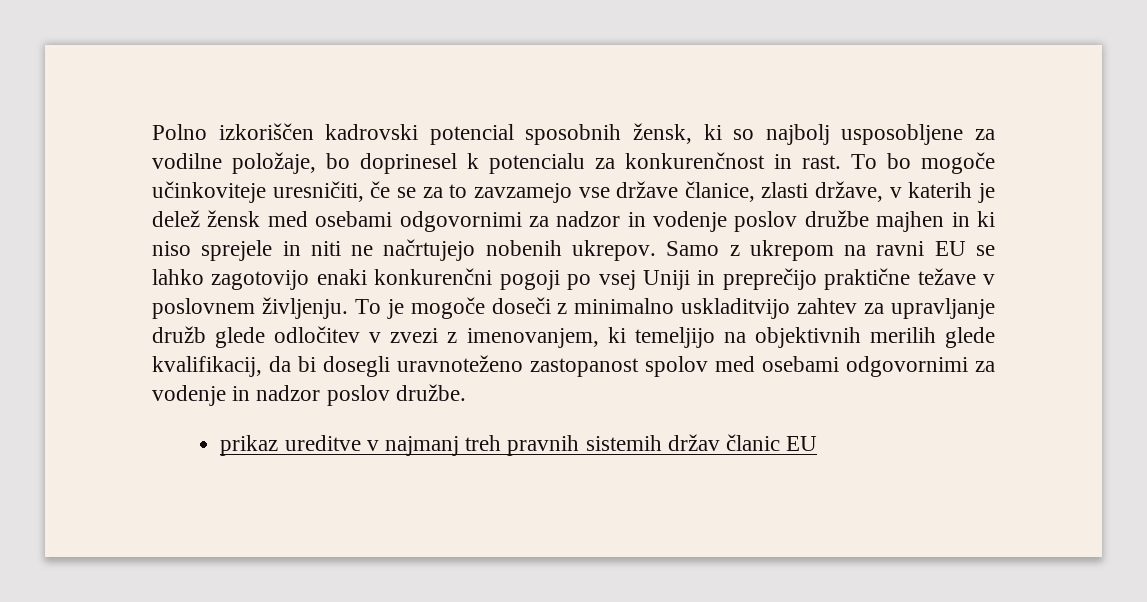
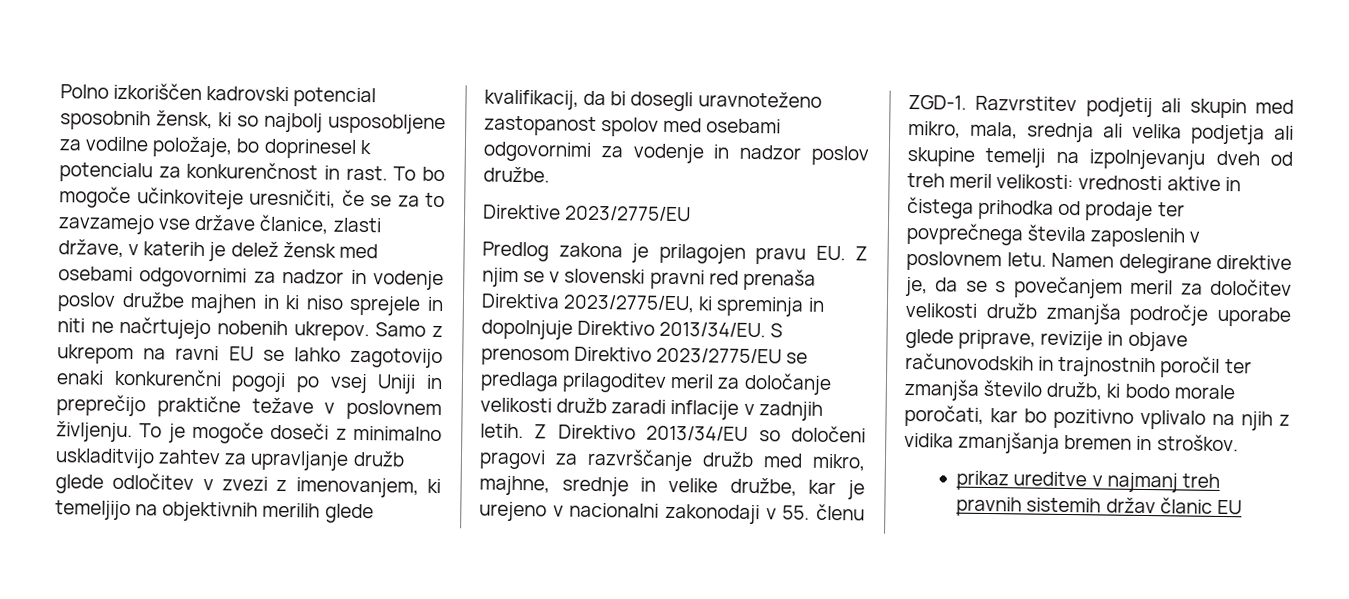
(466, 392) none -> [483,204,692,222] [482,241,868,265] [482,267,816,291] [481,293,825,317] [481,319,784,340] [481,346,809,366] [480,371,832,395] [480,397,823,421] [480,423,866,443] [479,448,866,472] [479,475,866,500] [479,501,865,525] [908,94,1294,119] [908,120,1294,145] [907,146,1293,170] [907,172,1241,192] [907,196,1185,222] [906,222,1201,248] [906,250,1292,274] [905,276,1292,299] [905,302,1291,327] [905,328,1188,352] [905,352,1252,378] [904,378,1235,401] [904,404,1290,431] [904,431,1239,454] // Direktive 2023/2775/EU // Predlog zakona je prilagojen pravu EU. Z njim se v slovenski pravni red prenaša Direktiva 2023/2775/EU, ki spreminja in dopolnjuje Direktivo 2013/34/EU. S prenosom Direktivo 2023/2775/EU se predlaga prilagoditev meril za določanje velikosti družb zaradi inflacije v zadnjih letih. Z Direktivo 2013/34/EU so določeni pragovi za razvrščanje družb med mikro, majhne, srednje in velike družbe, kar je urejeno v nacionalni zakonodaji v 55. členu ZGD-1. Razvrstitev podjetij ali skupin med mikro, mala, srednja ali velika podjetja ali skupine temelji na izpolnjevanju dveh od treh meril velikosti: vrednosti aktive in čistega prihodka od prodaje ter povprečnega števila zaposlenih v poslovnem letu. Namen delegirane direktive je, da se s povečanjem meril za določitev velikosti družb zmanjša področje uporabe glede priprave, revizije in objave računovodskih in trajnostnih poročil ter zmanjša število družb, ki bodo morale poročati, kar bo pozitivno vplivalo na njih z vidika zmanjšanja bremen in stroškov.

